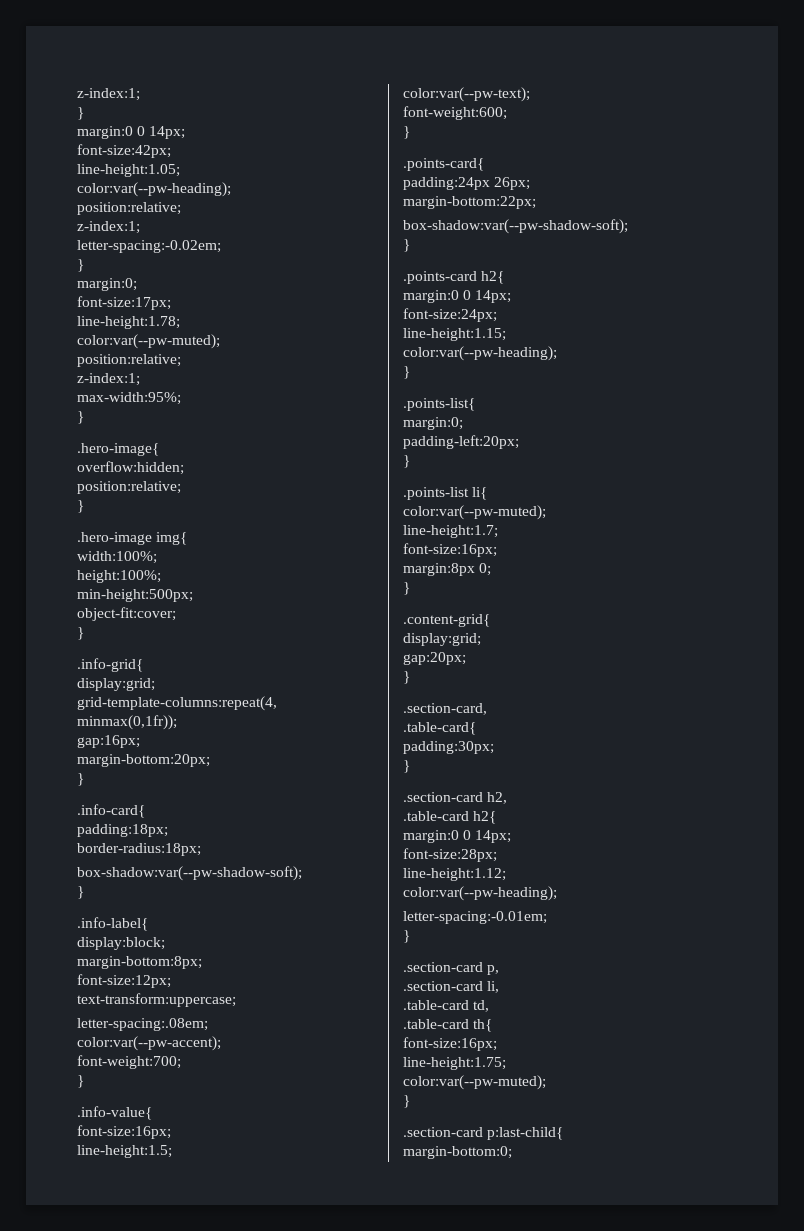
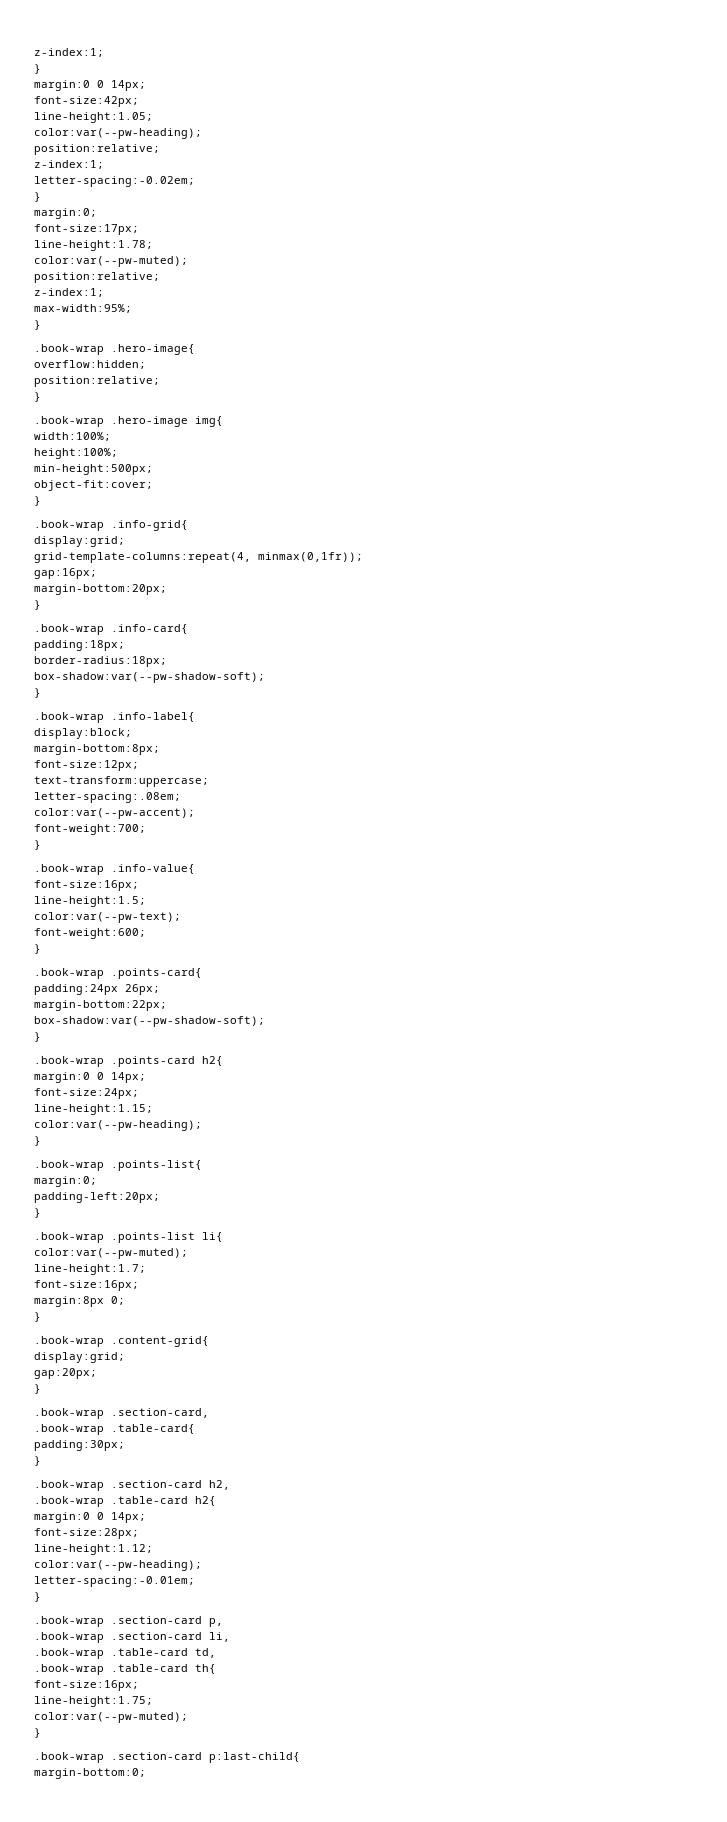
(84, 417) none -> [34,344,104,355] .book-wrap
(84, 506) none -> [34,416,104,427] .book-wrap
(84, 633) none -> [34,520,104,531] .book-wrap
(84, 779) none -> [34,624,104,635] .book-wrap
(84, 892) none -> [34,712,104,723] .book-wrap
(84, 1081) none -> [34,864,104,875] .book-wrap
(410, 132) none -> [34,968,104,979] .book-wrap
(410, 245) none -> [34,1056,104,1067] .book-wrap
(410, 372) none -> [34,1160,104,1171] .book-wrap
(410, 461) none -> [34,1232,104,1243] .book-wrap
(410, 588) none -> [34,1336,104,1347] .book-wrap
(410, 677) none -> [34,1408,104,1419] .book-wrap
(487, 709) none -> [34,1424,104,1435] .book-wrap
(410, 766) none -> [34,1480,104,1491] .book-wrap
(508, 798) none -> [34,1496,104,1507] .book-wrap
(410, 936) none -> [34,1616,104,1627] .book-wrap
(500, 970) none -> [34,1632,104,1643] .book-wrap
(500, 987) none -> [34,1648,104,1659] .book-wrap
(490, 1006) none -> [34,1664,104,1675] .book-wrap
(410, 1101) none -> [34,1752,104,1763] .book-wrap

